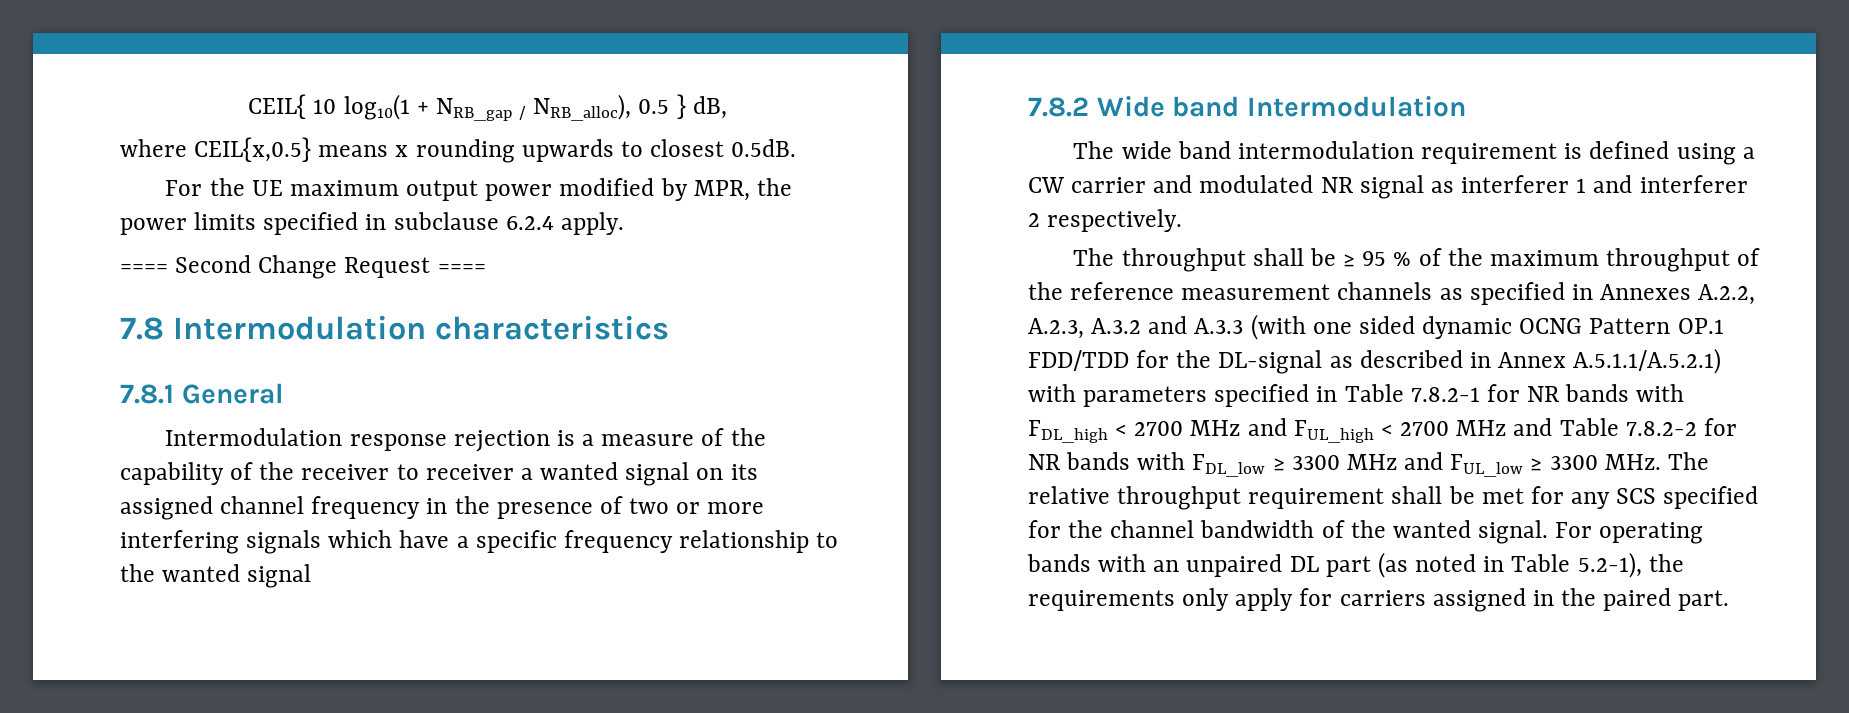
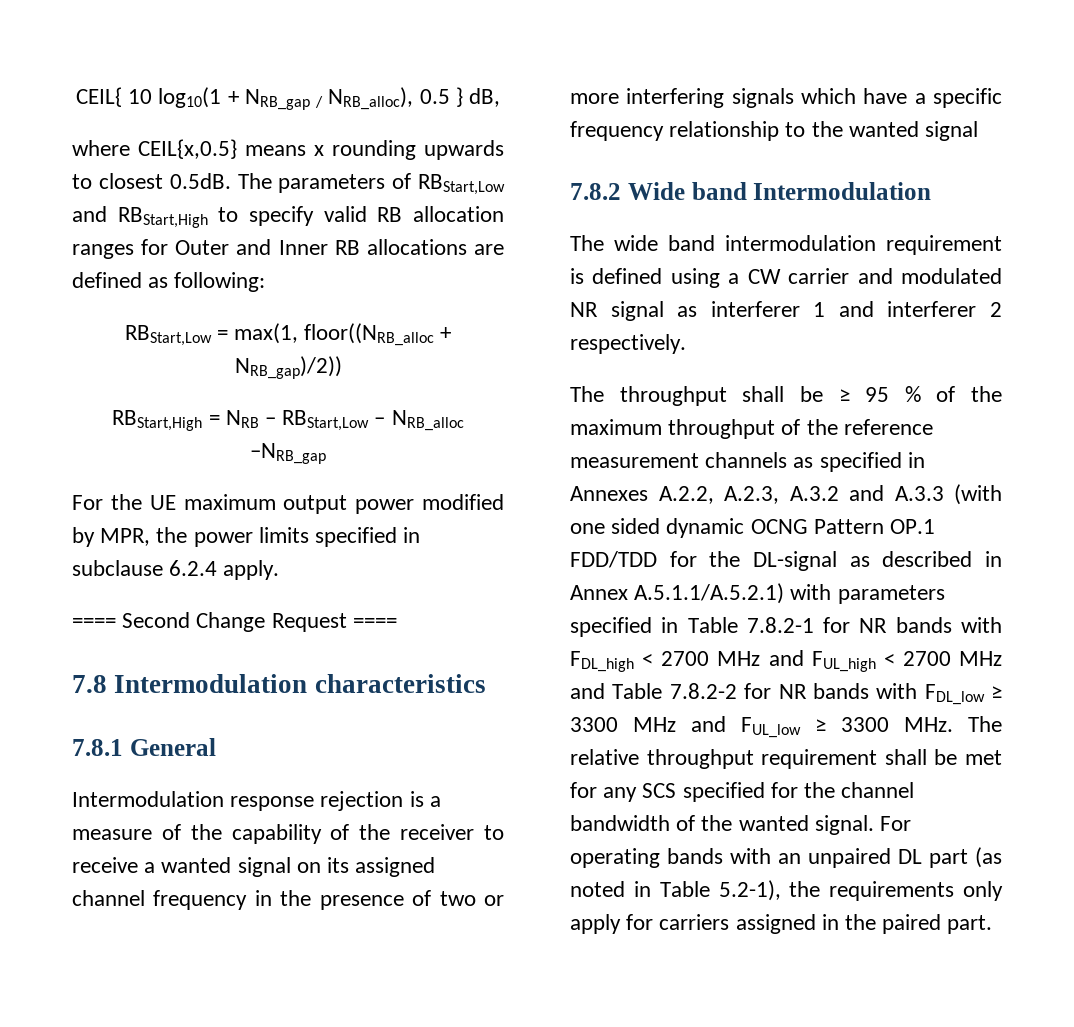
(797, 148) none -> [237,173,505,195] [72,206,504,228] [72,239,505,259] [72,272,266,292] [124,323,452,346] [234,356,342,379] [112,410,464,431] [250,443,326,464] The parameters of RBStart,Low and RBStart,High to specify valid RB allocation ranges for Outer and Inner RB allocations are defined as following: // RBStart,Low = max(1, floor((NRB_alloc + NRB_gap)/2)) // RBStart,High = NRB – RBStart,Low – NRB_alloc –NRB_gap
[425,464,514,480] receiver -> [72,857,138,873] receive

